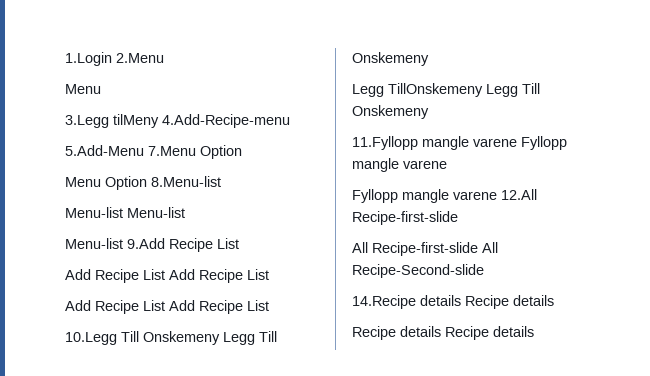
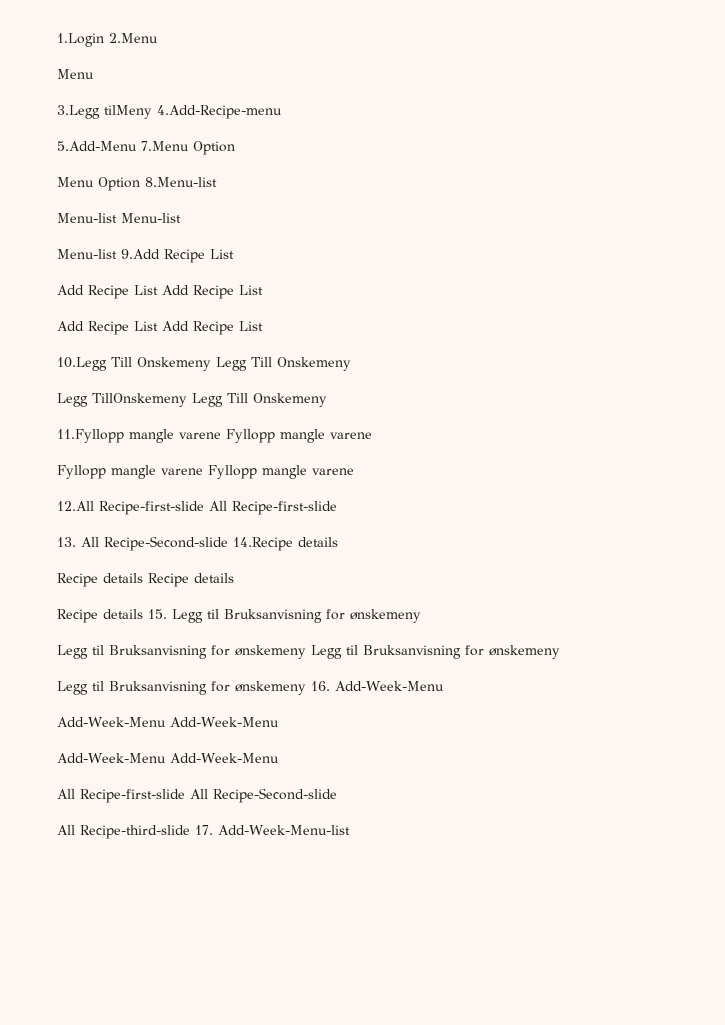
(497, 195) none -> [208,465,354,479] Fyllopp mangle varene //
[352,242,498,256] [352,264,484,278] [352,295,554,309] [352,326,534,340] // All Recipe-first-slide All Recipe-Second-slide // 14.Recipe details Recipe details // Recipe details Recipe details -> [209,501,337,515] [57,536,338,551] [57,573,234,587] [57,609,421,623] [57,645,560,659] [57,681,444,695] [57,717,279,727] [57,753,279,763] [57,788,337,803] [57,825,350,839] All Recipe-first-slide // 13. All Recipe-Second-slide 14.Recipe details // Recipe details Recipe details // Recipe details 15. Legg til Bruksanvisning for ønskemeny // Legg til Bruksanvisning for ønskemeny Legg til Bruksanvisning for ønskemeny // Legg til Bruksanvisning for ønskemeny 16. Add-Week-Menu // Add-Week-Menu Add-Week-Menu // Add-Week-Menu Add-Week-Menu // All Recipe-first-slide All Recipe-Second-slide // All Recipe-third-slide 17. Add-Week-Menu-list

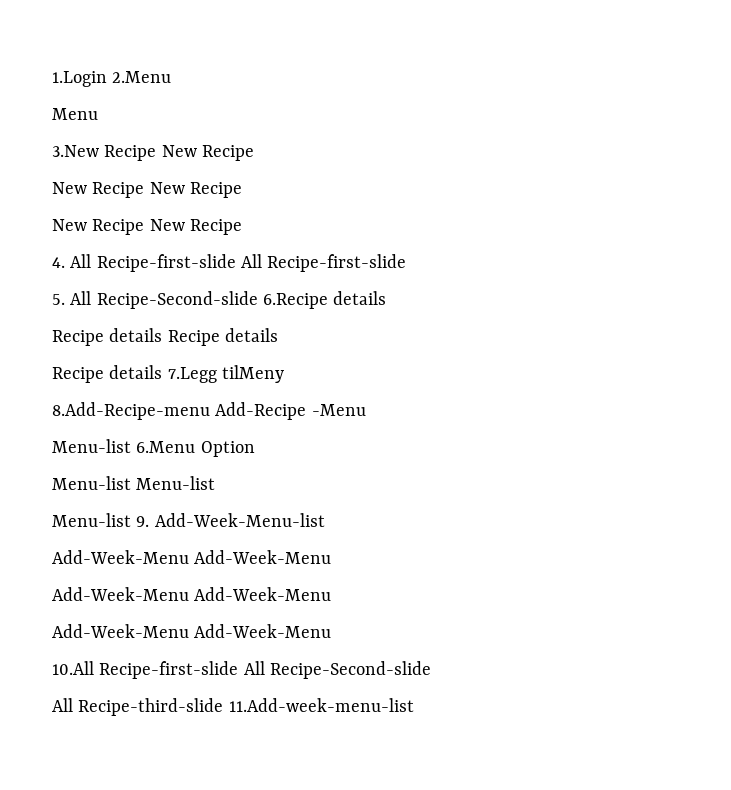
[57,105,282,119] [57,141,235,155] [57,177,217,191] [57,213,181,223] [57,249,234,263] [57,285,263,299] [57,321,263,335] [57,357,351,371] [57,393,327,407] [57,429,372,443] [57,465,354,479] [57,501,94,511] 3.Legg tilMeny 4.Add-Recipe-menu // 5.Add-Menu 7.Menu Option // Menu Option 8.Menu-list // Menu-list Menu-list // Menu-list 9.Add Recipe List // Add Recipe List Add Recipe List // Add Recipe List Add Recipe List // 10.Legg Till Onskemeny Legg Till Onskemeny // Legg TillOnskemeny Legg Till Onskemeny // 11.Fyllopp mangle varene Fyllopp mangle varene // Fyllopp mangle varene Fyllopp mangle varene // 12.All -> [52,145,254,161] [52,182,242,198] [52,219,242,235] [52,254,92,268] 3.New Recipe New Recipe // New Recipe New Recipe // New Recipe New Recipe // 4. All
[57,536,293,551] 13. All Recipe-Second-slide 14.Recipe -> [52,291,328,309] 5. All Recipe-Second-slide 6.Recipe
[148,609,421,623] [57,645,560,659] [57,681,330,695] 15. Legg til Bruksanvisning for ønskemeny // Legg til Bruksanvisning for ønskemeny Legg til Bruksanvisning for ønskemeny // Legg til Bruksanvisning for ønskemeny 16. -> [167,365,284,383] [52,402,366,420] [52,439,255,457] [52,476,216,490] [52,513,325,527] [52,550,189,564] 7.Legg tilMeny // 8.Add-Recipe-menu Add-Recipe -Menu // Menu-list 6.Menu Option // Menu-list Menu-list // Menu-list 9. Add-Week-Menu-list // Add-Week-Menu
[57,789,75,799] All -> [52,661,94,675] 10.All
[195,825,350,835] 17. Add-Week-Menu-list -> [228,698,414,712] 11.Add-week-menu-list

